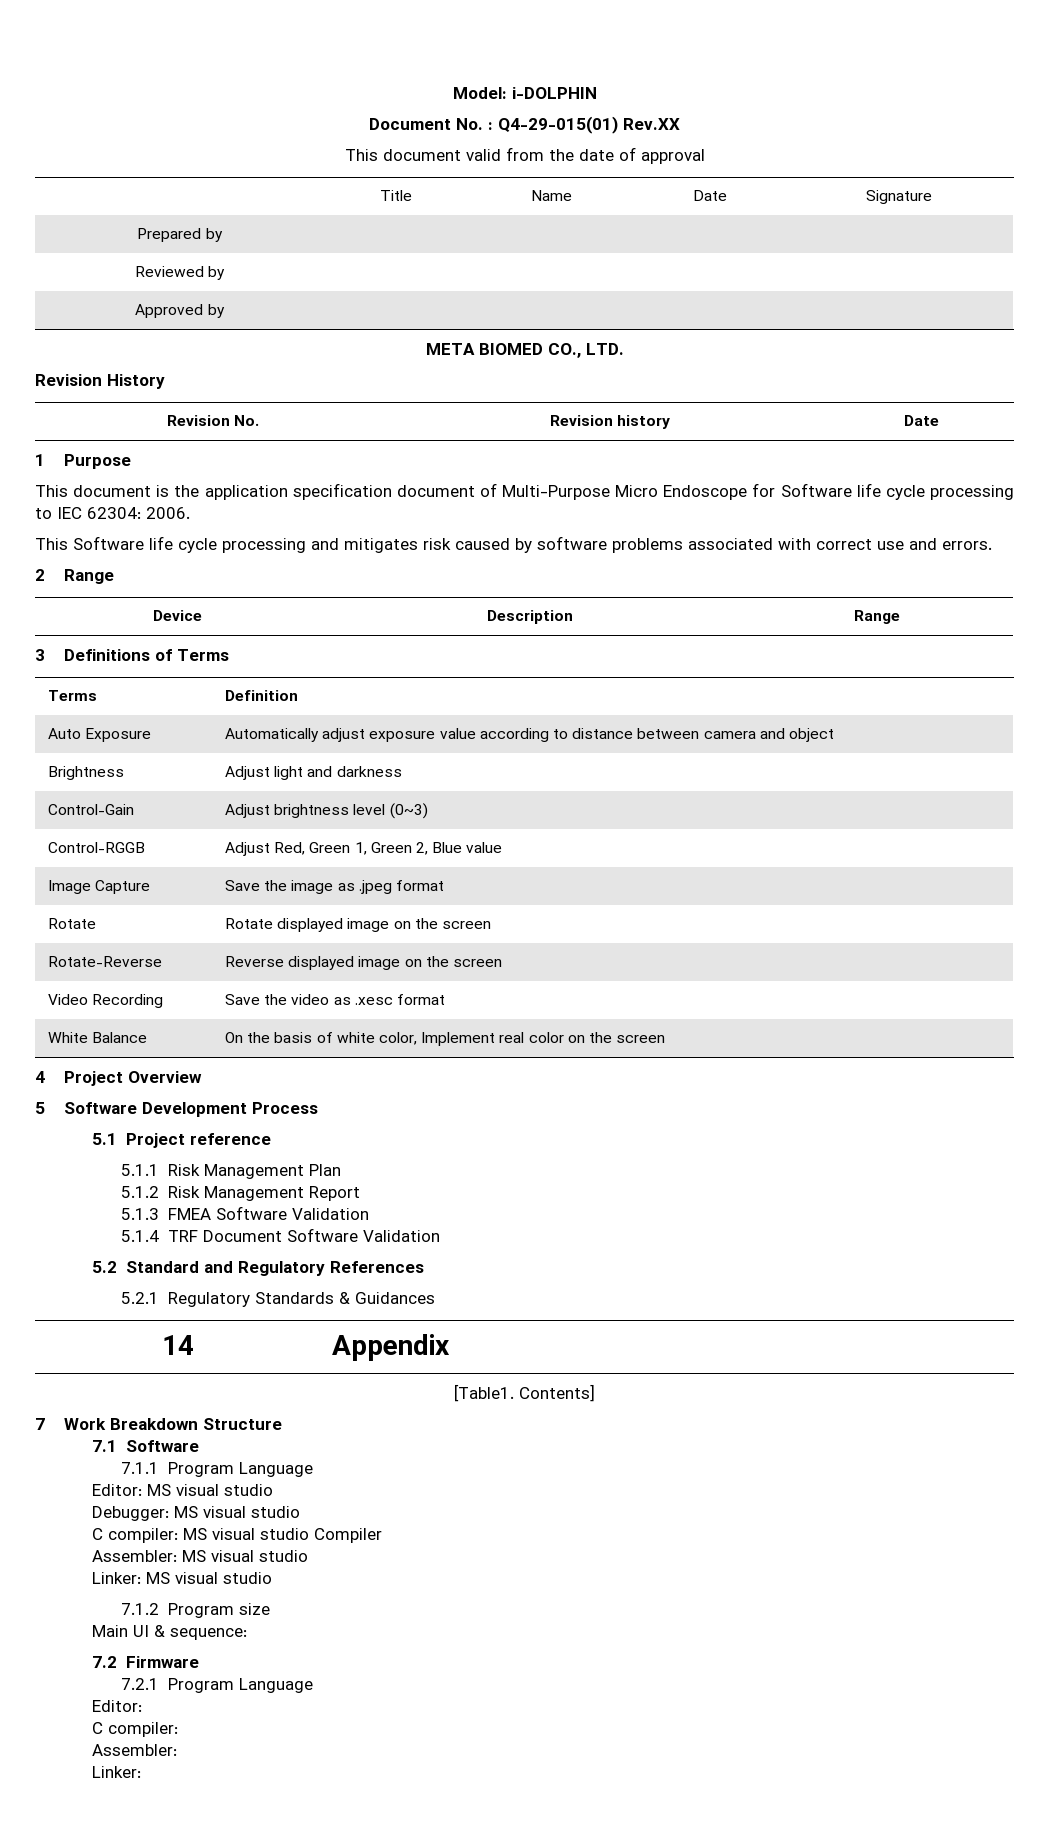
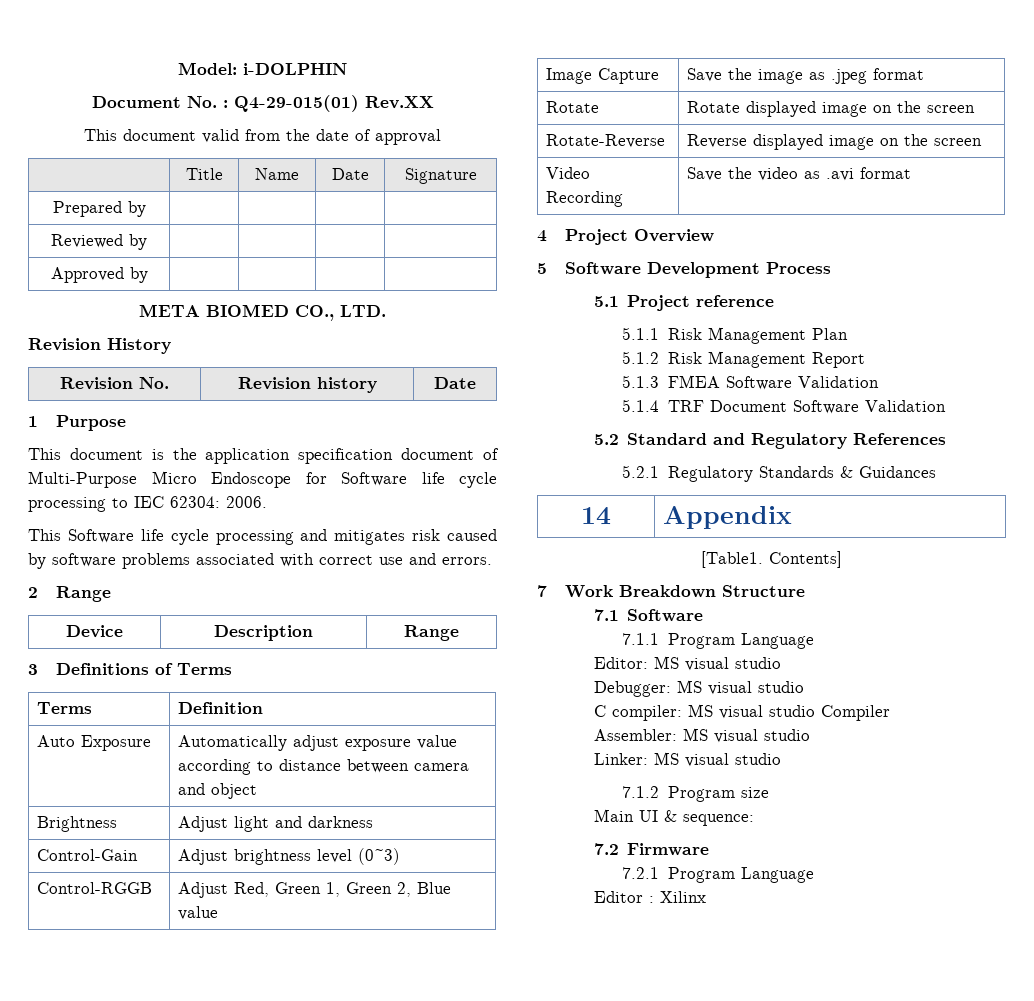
[354,994,446,1005] [48,1032,148,1043] [225,1032,666,1046] .xesc format // White Balance | On the basis of white color, Implement real color on the screen -> [826,167,912,181] .avi format
[92,1700,143,1712] [92,1722,179,1737] [92,1744,178,1756] [92,1766,142,1778] Editor: // C compiler: // Assembler: // Linker: -> [593,891,706,903] Editor : Xilinx

